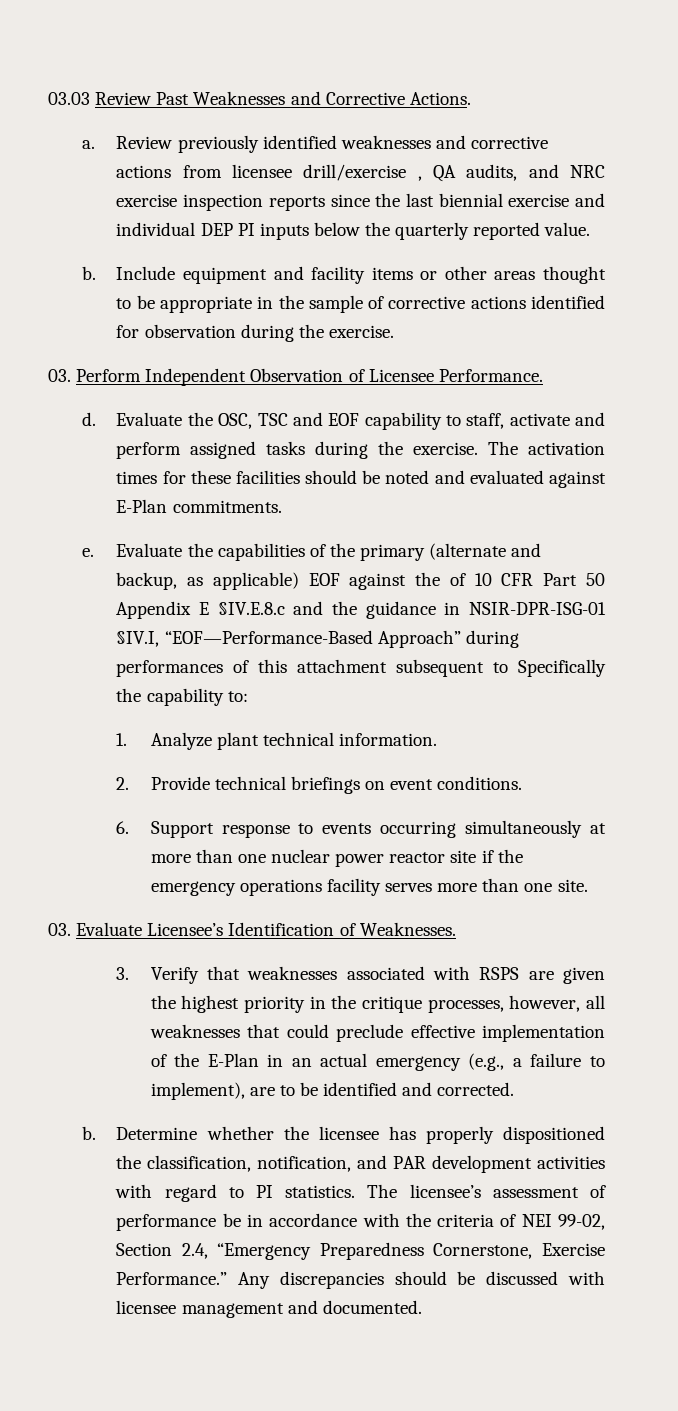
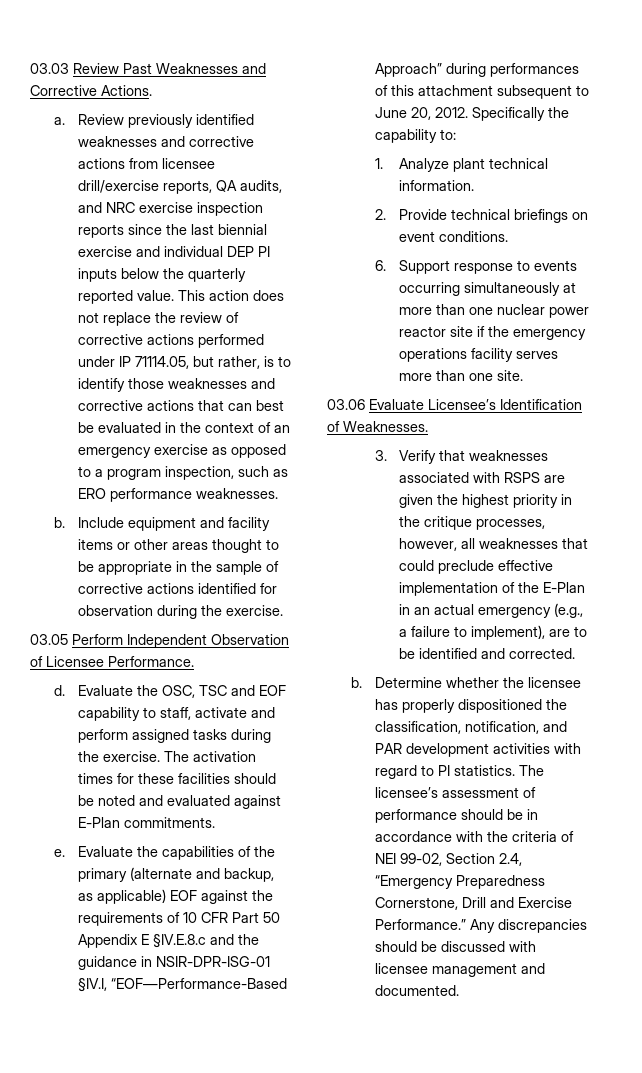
[417,176,422,181] , -> [163,180,213,194] reports,
(591, 229) none -> [178,290,285,301] [78,312,240,326] [78,334,265,348] [78,356,292,369] [78,378,276,392] [78,400,285,411] [78,422,291,433] [78,444,287,458] [78,466,289,480] [78,488,279,502] This action does not replace the review of corrective actions performed under IP 71114.05, but rather, is to identify those weaknesses and corrective actions that can best be evaluated in the context of an emergency exercise as opposed to a program inspection, such as ERO performance weaknesses.
[48,369,71,382] 03. -> [30,634,68,645] 03.05
(441, 579) none -> [78,912,164,926] requirements
(509, 667) none -> [375,107,469,120] June 20, 2012.
[48,923,71,936] 03. -> [327,399,365,410] 03.06
(217, 1222) none -> [461,809,504,820] should
(533, 1251) none -> [462,897,515,908] Drill and

